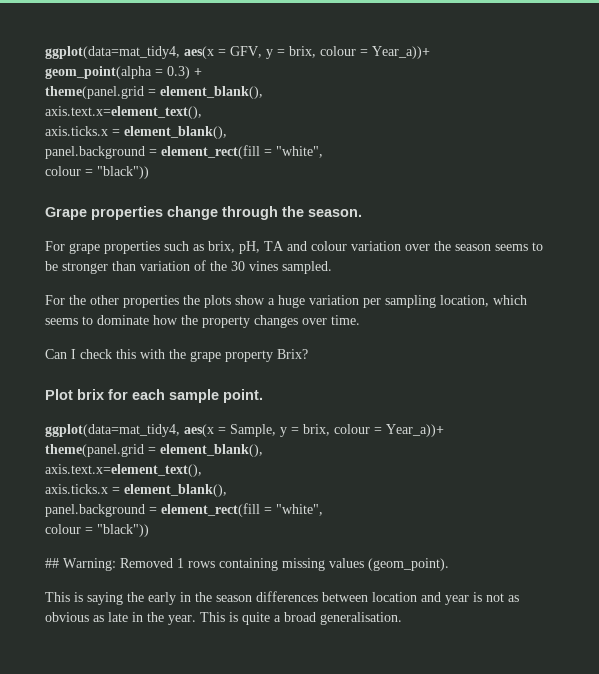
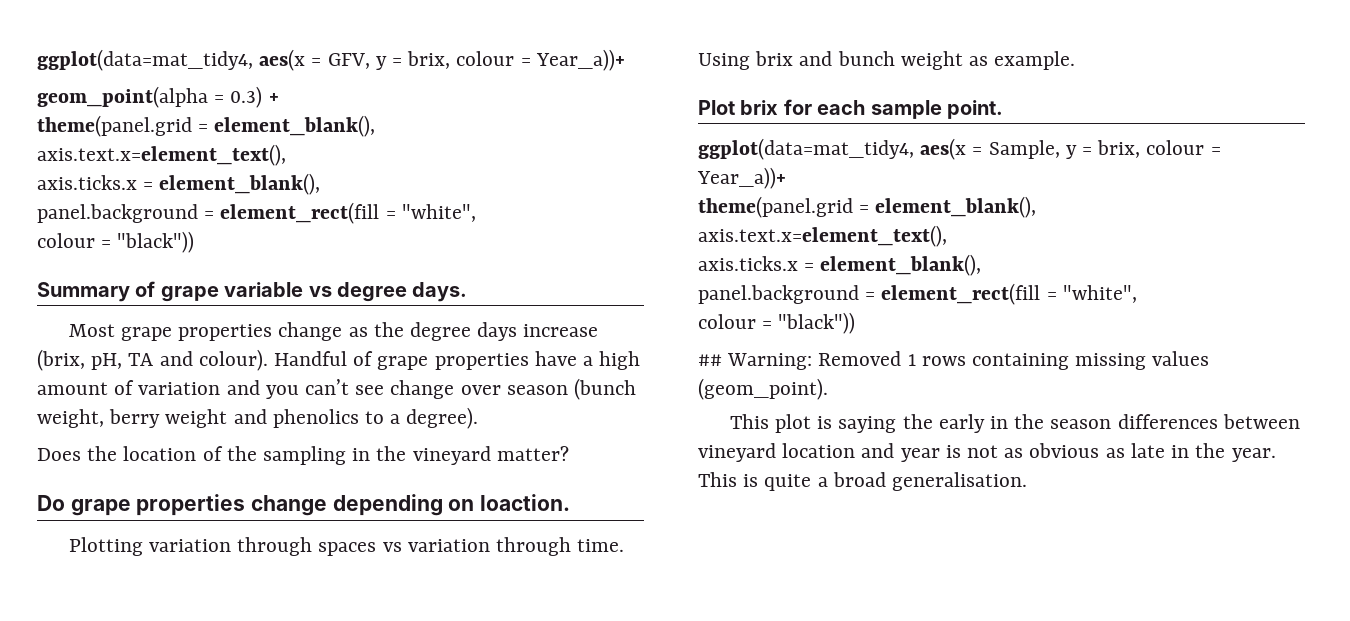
[45,206,362,220] [45,241,543,254] [45,260,332,274] [45,295,527,308] [45,315,360,328] [45,349,308,362] Grape properties change through the season. // For grape properties such as brix, pH, TA and colour variation over the season seems to be stronger than variation of the 30 vines sampled. // For the other properties the plots show a huge variation per sampling location, which seems to dominate how the property changes over time. // Can I check this with the grape property Brix? -> [37,281,468,302] [68,322,599,341] [37,349,641,371] [37,378,637,400] [37,407,479,429] [37,446,569,465] [37,494,571,516] [68,537,625,556] [698,51,1076,70] Summary of grape variable vs degree days. // Most grape properties change as the degree days increase (brix, pH, TA and colour). Handful of grape properties have a high amount of variation and you can’t see change over season (bunch weight, berry weight and phenolics to a degree). // Does the location of the sampling in the vineyard matter? // Do grape properties change depending on loaction. // Plotting variation through spaces vs variation through time. Using brix and bunch weight as example.
(70, 597) none -> [775,414,812,433] plot
(368, 597) none -> [698,443,776,462] vineyard

